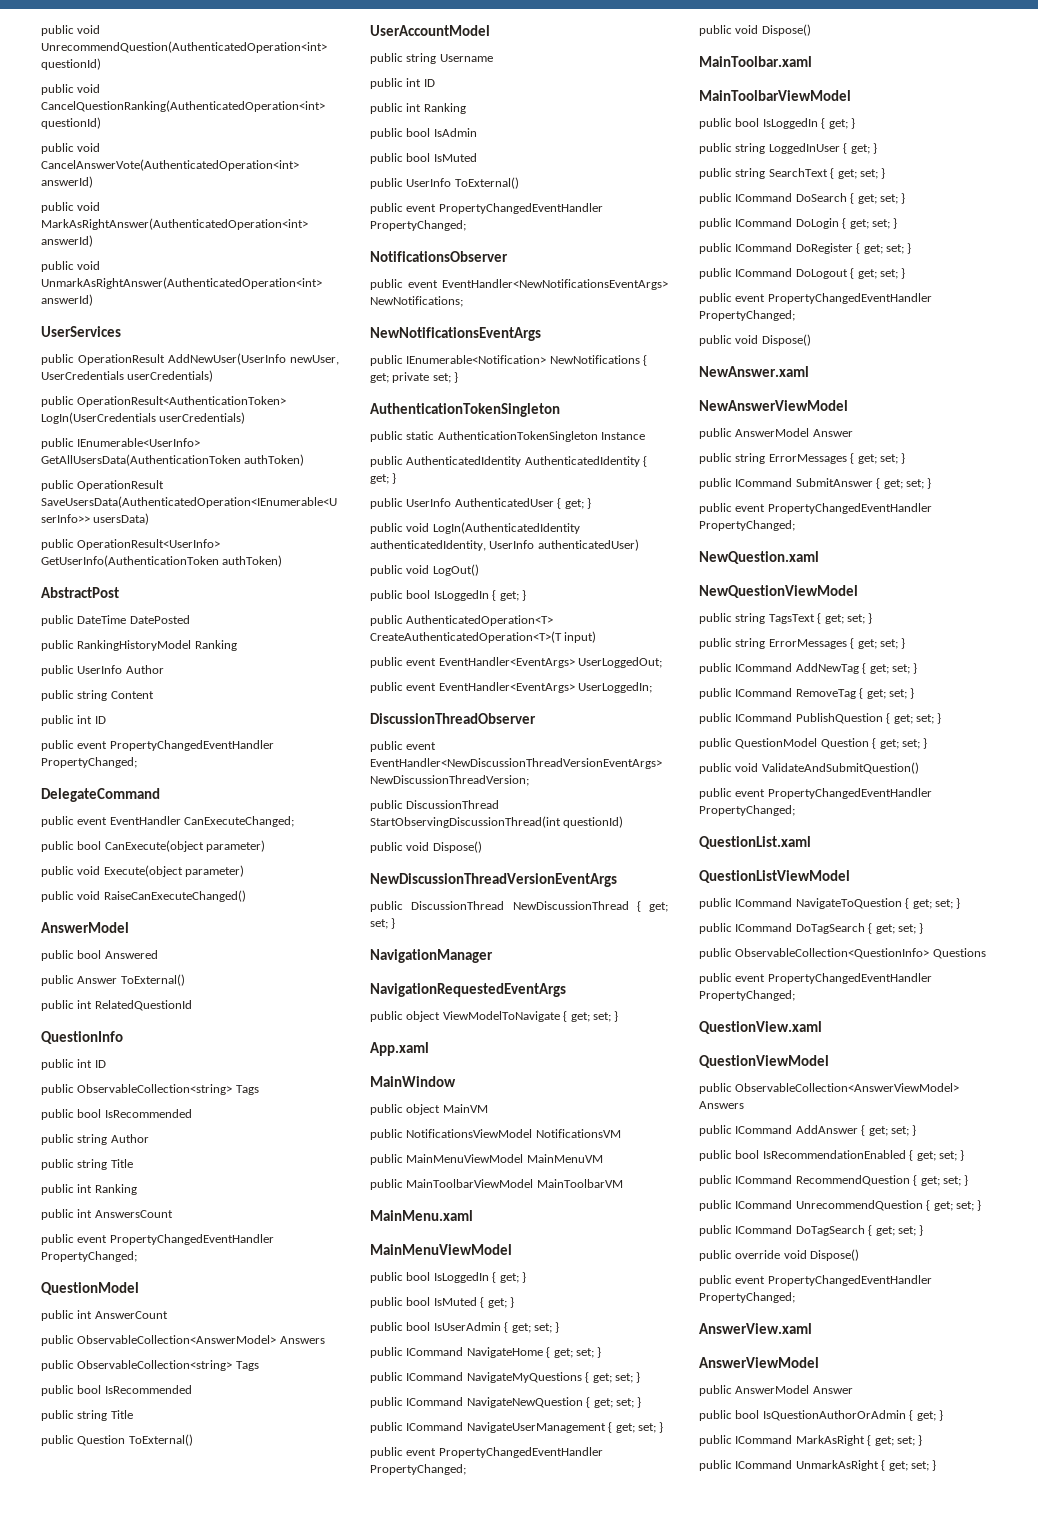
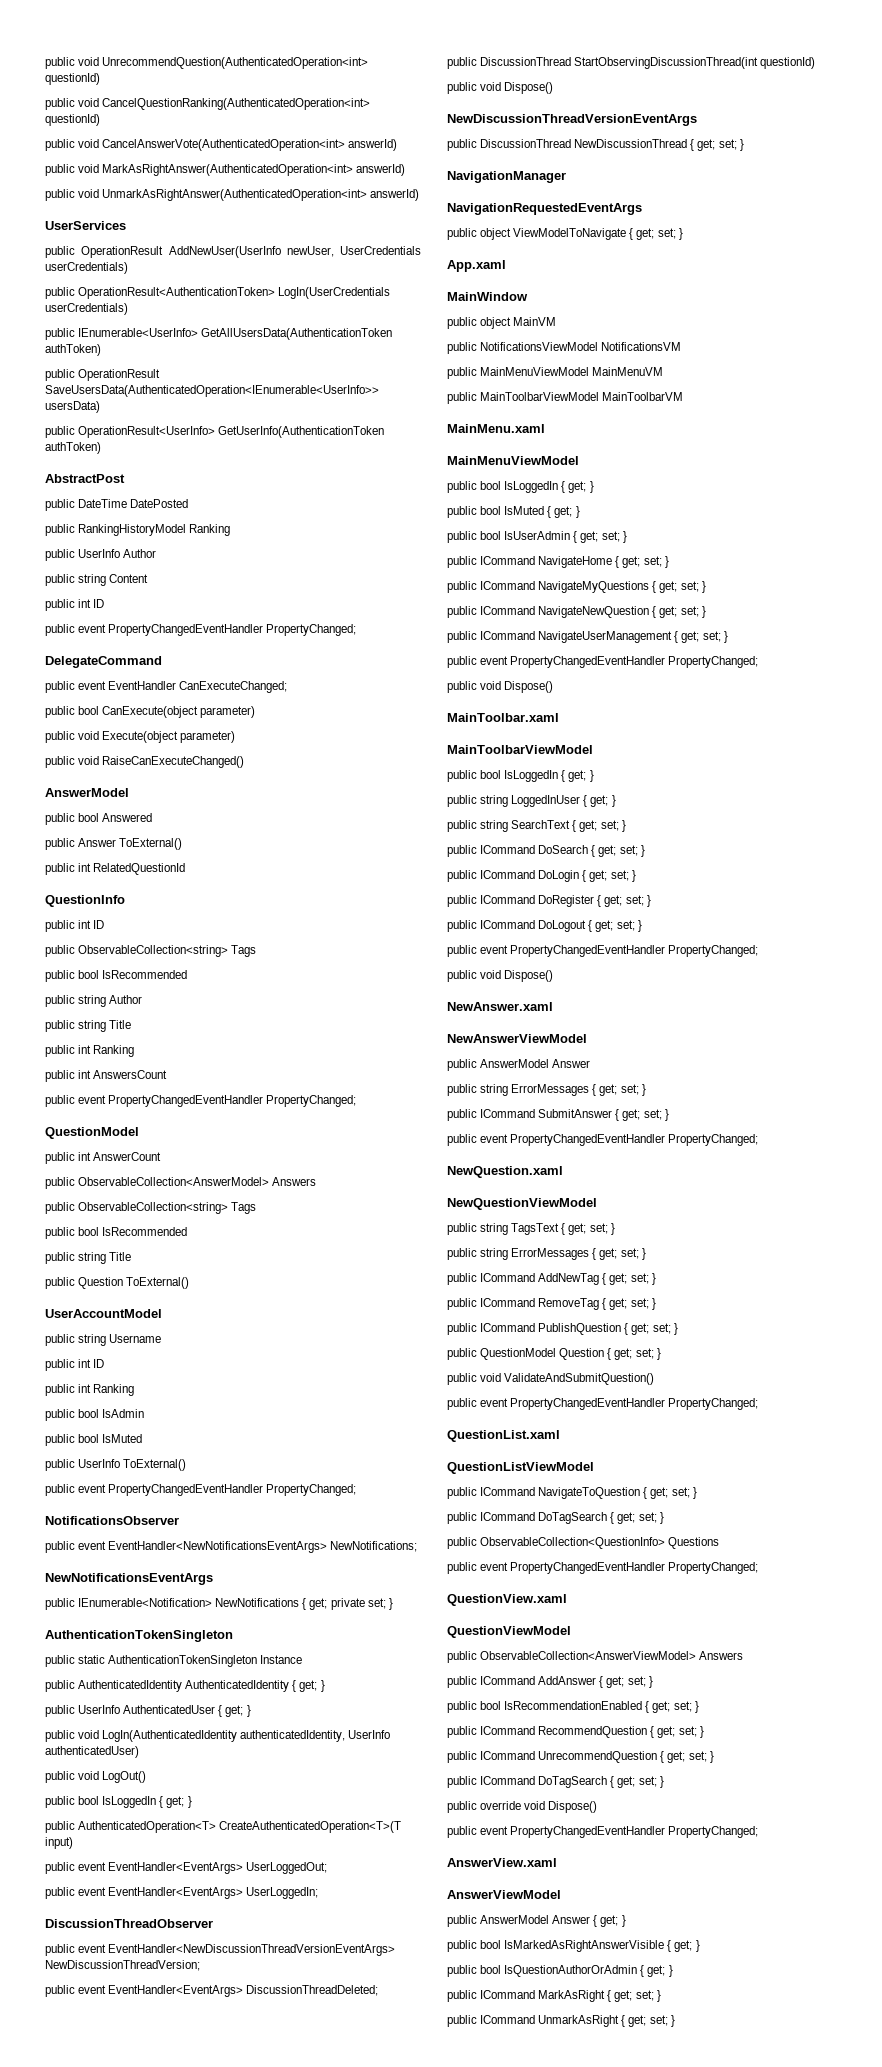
(529, 780) none -> [45,1985,379,1997] // public event EventHandler<EventArgs> DiscussionThreadDeleted;
(853, 1390) none -> [593,1915,626,1927] [447,1940,700,1952] { get; } // public bool IsMarkedAsRightAnswerVisible { get; }

